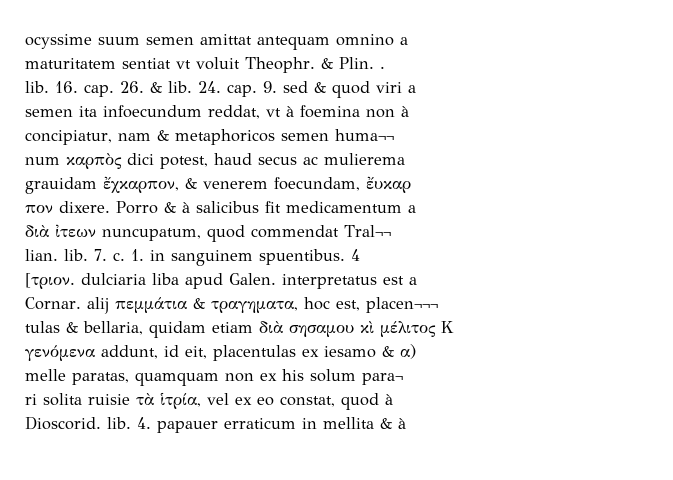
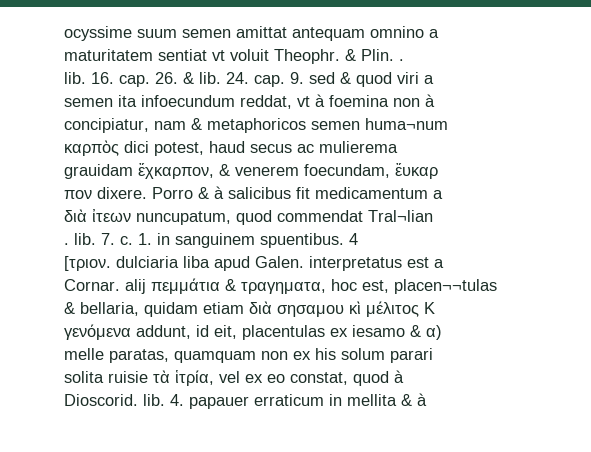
[335,129,394,141] [25,157,60,165] huma¬¬ // num -> [365,118,448,130] huma¬num //
[344,225,391,237] [25,249,58,261] Tral¬¬ // lian. -> [368,210,433,222] [64,243,69,245] Tral¬lian // .
[365,297,438,313] [25,321,60,333] placen¬¬¬ // tulas -> [394,279,497,294] placen¬¬tulas //
[362,373,403,385] [25,394,37,405] para¬ // ri -> [390,348,433,363] parari //

